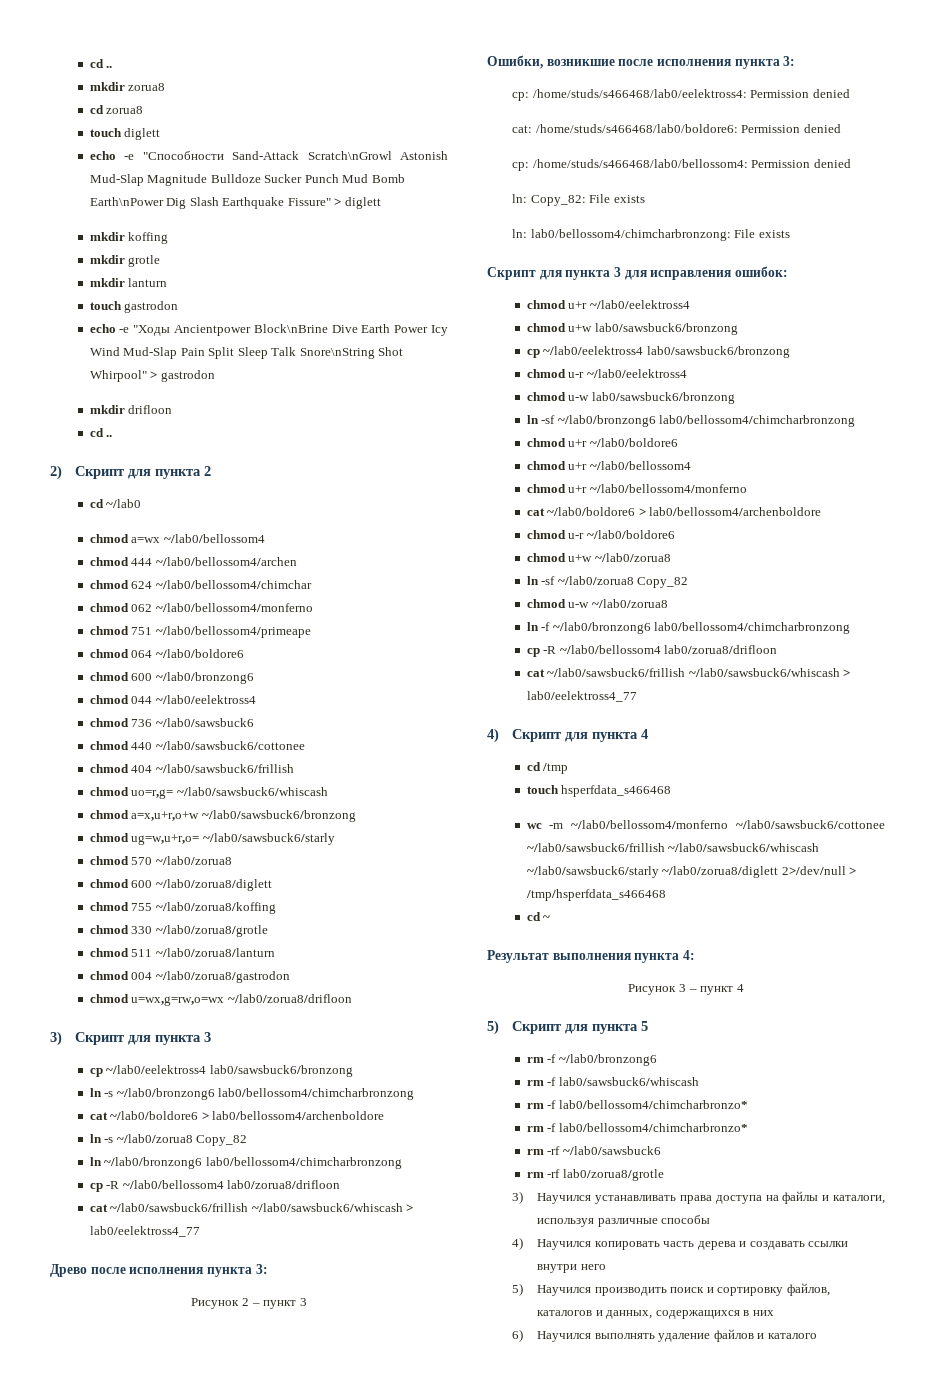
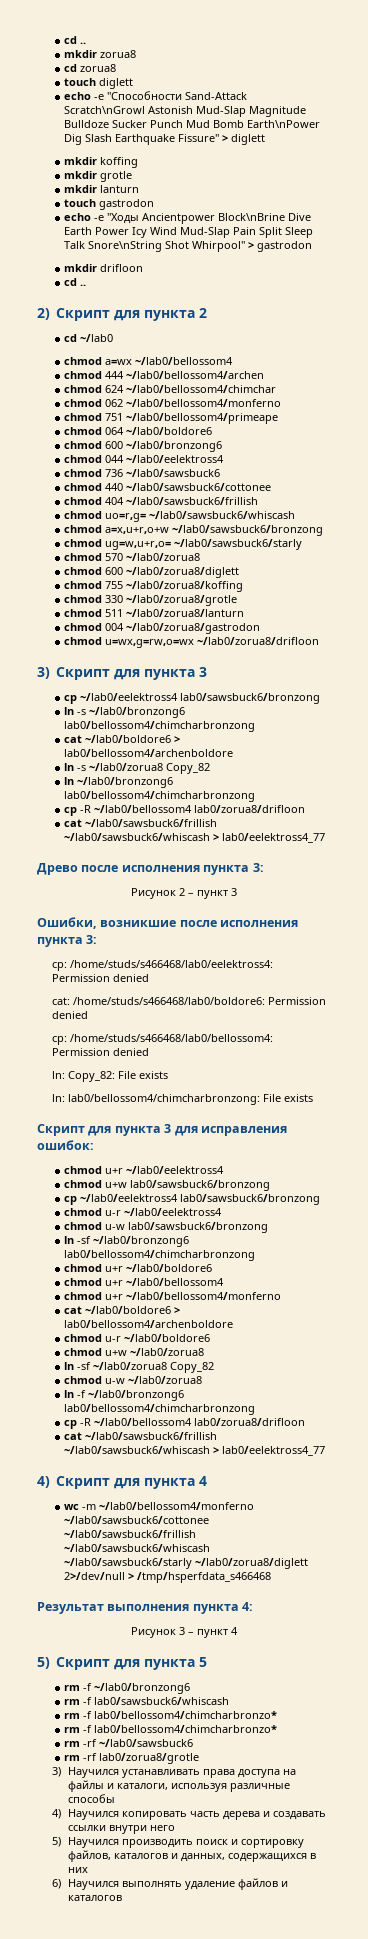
[526,762,569,774] [526,785,672,797] // cd /tmp // touch hsperfdata_s466468 -> (207, 1481) none
[526,912,551,921] // cd ~ -> (272, 1577) none
[767,1333,817,1339] каталого -> [67,1895,122,1901] каталогов

